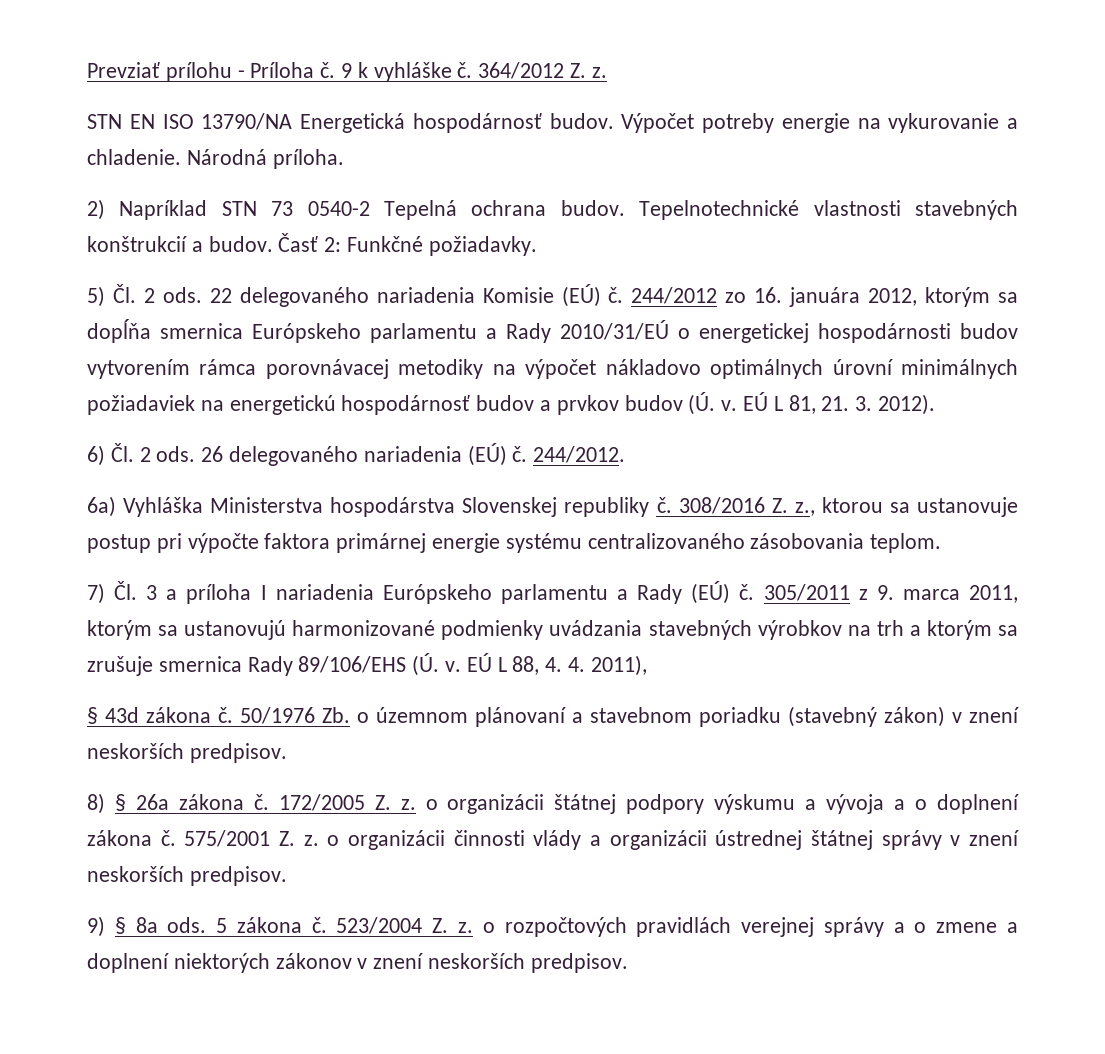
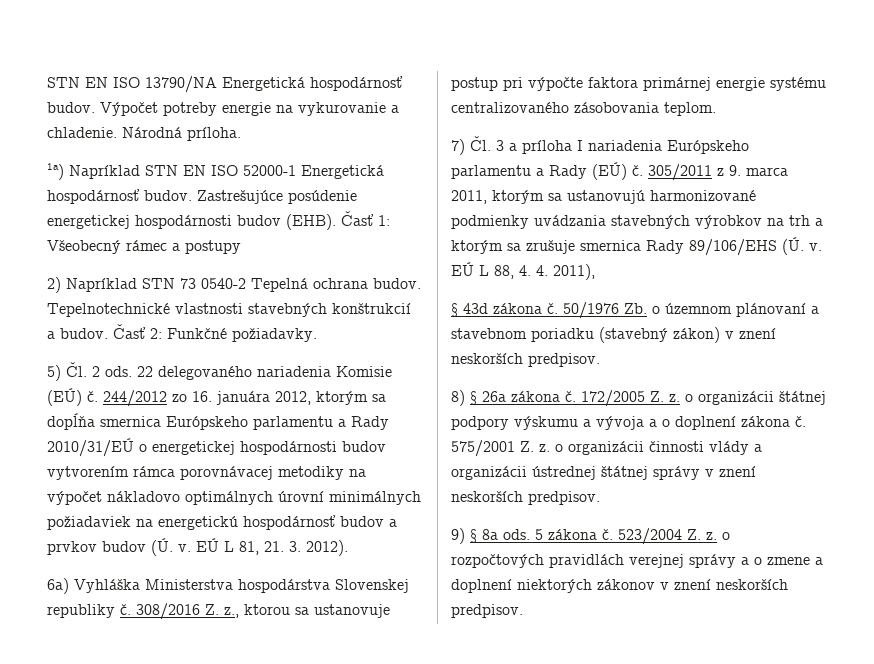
[87,62,607,82] Prevziať prílohu - Príloha č. 9 k vyhláške č. 364/2012 Z. z. // -> (47, 82) none
(344, 159) none -> [47,163,384,180] [47,189,357,204] [47,211,390,230] [47,240,241,254] // 1a) Napríklad STN EN ISO 52000-1 Energetická hospodárnosť budov. Zastrešujúce posúdenie energetickej hospodárnosti budov (EHB). Časť 1: Všeobecný rámec a postupy
[87,443,626,466] // 6) Čl. 2 ods. 26 delegovaného nariadenia (EÚ) č. 244/2012. -> (348, 548) none

